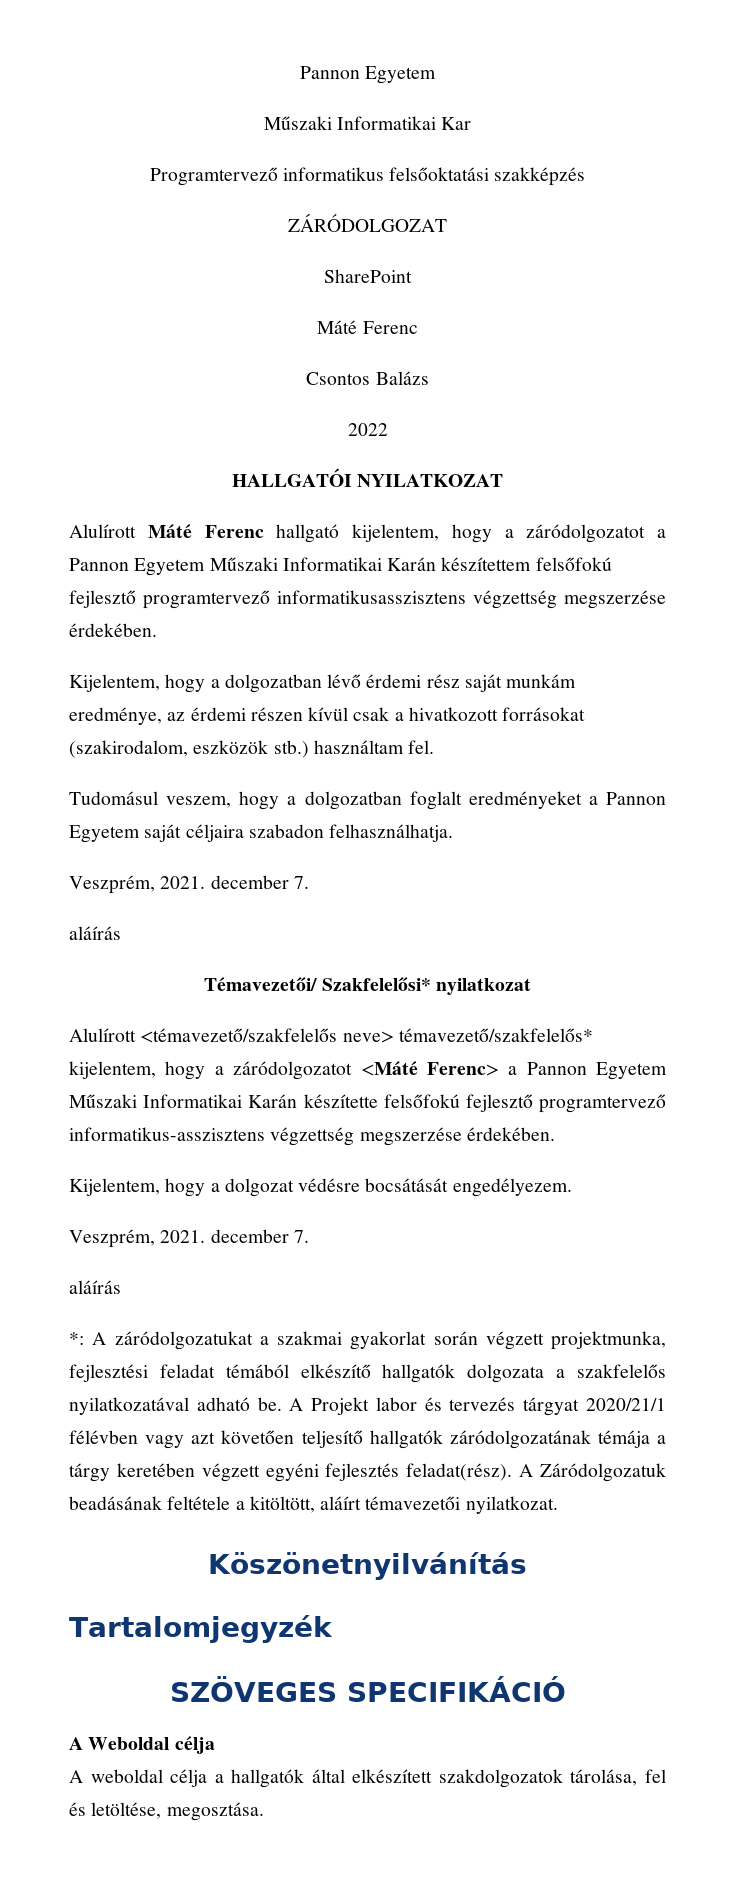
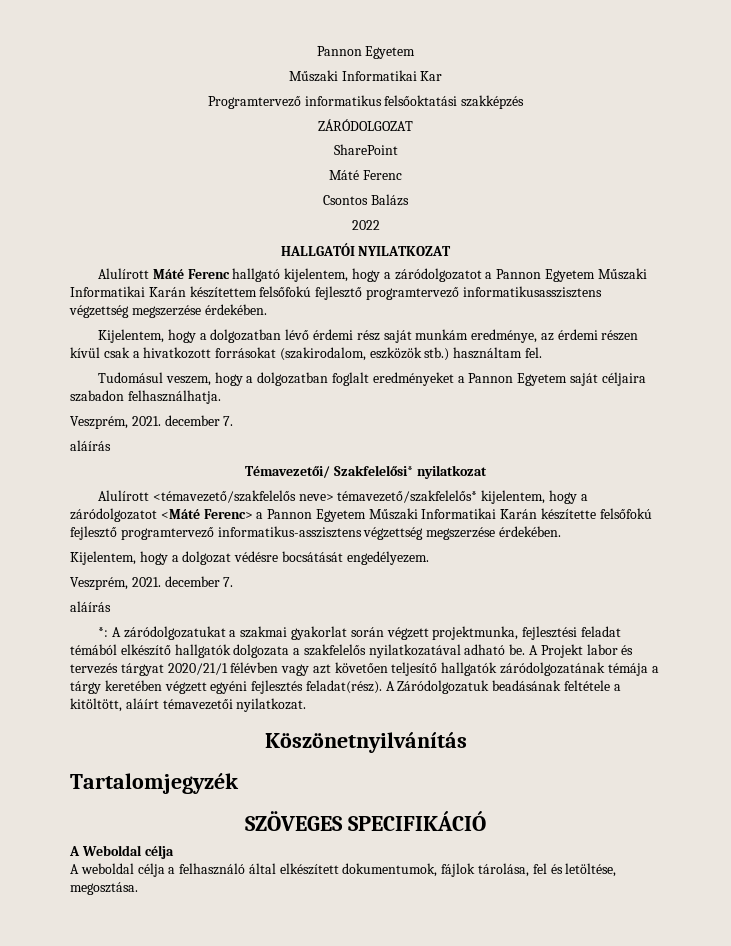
[231,1769,305,1788] hallgatók -> [179,863,246,875] felhasználó
[438,1769,563,1788] szakdolgozatok -> [342,863,476,877] dokumentumok, fájlok

